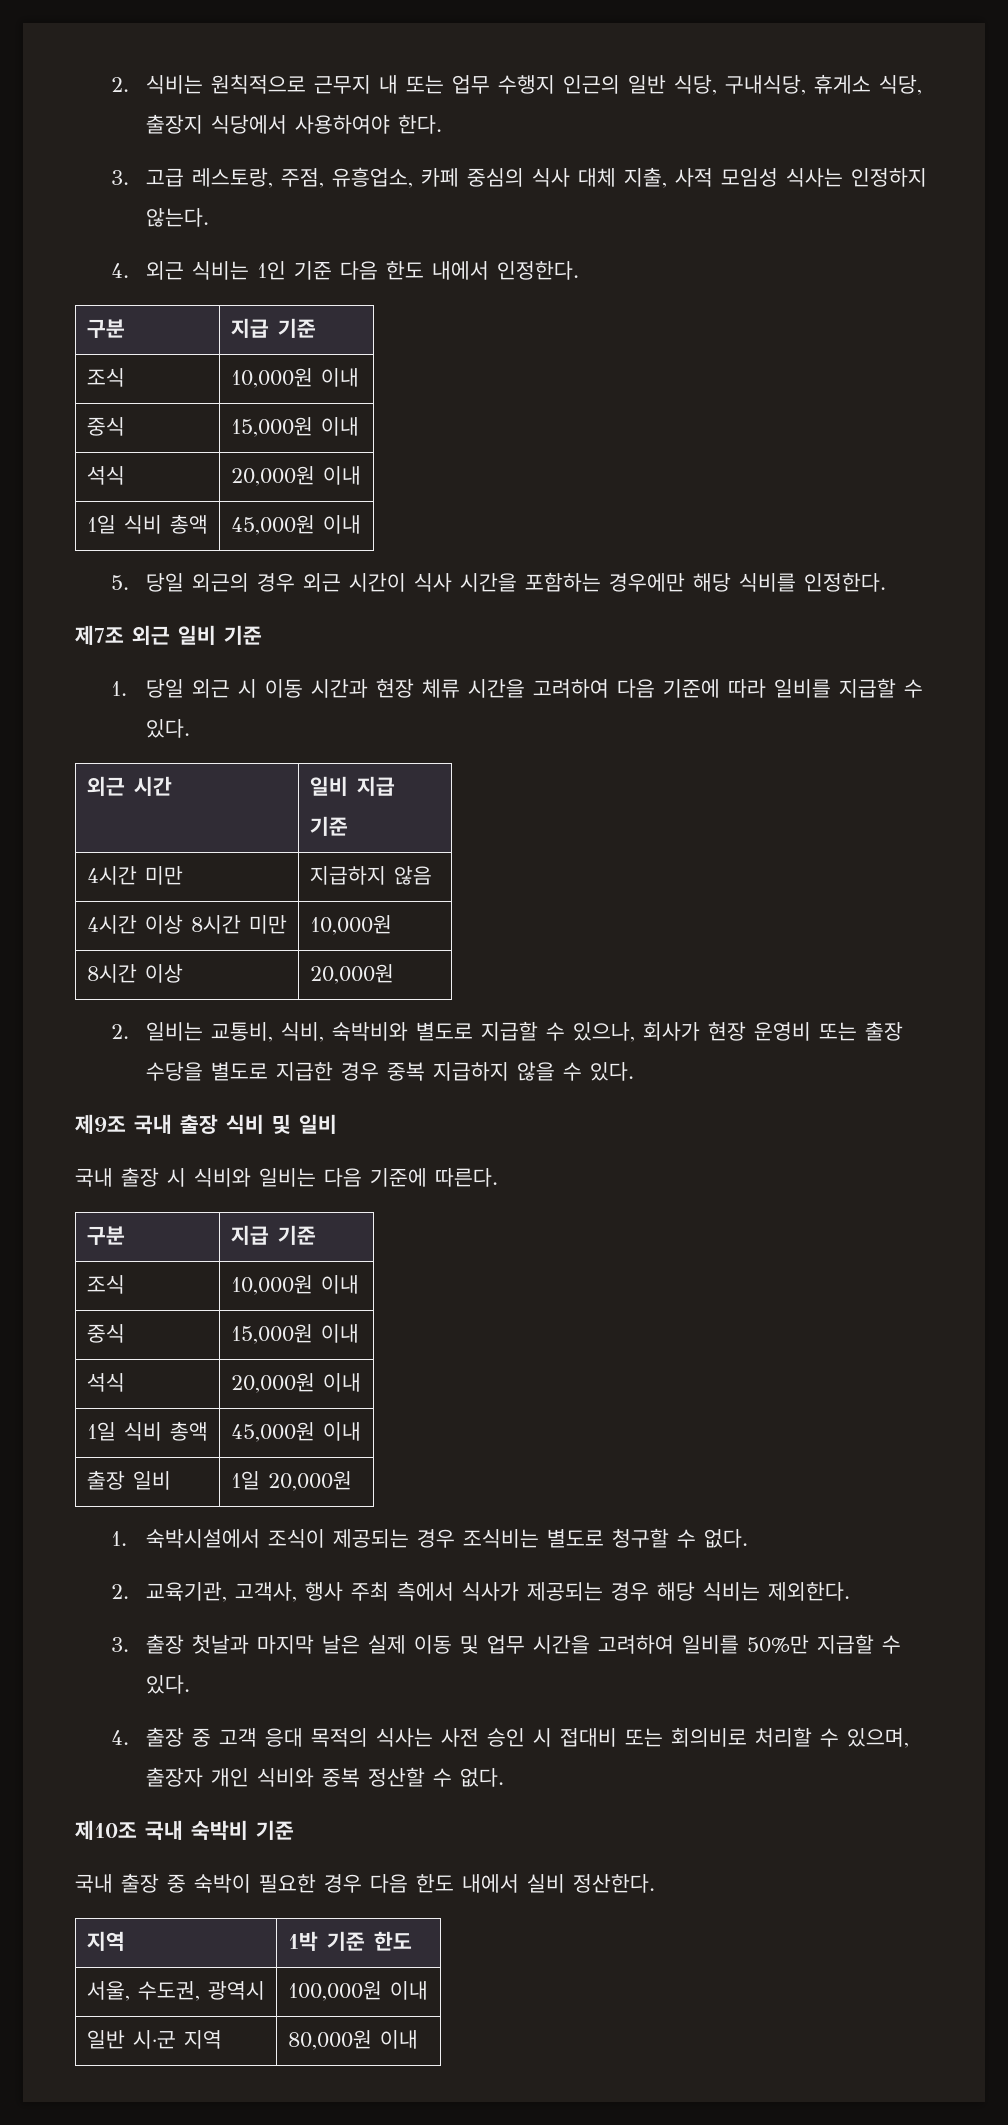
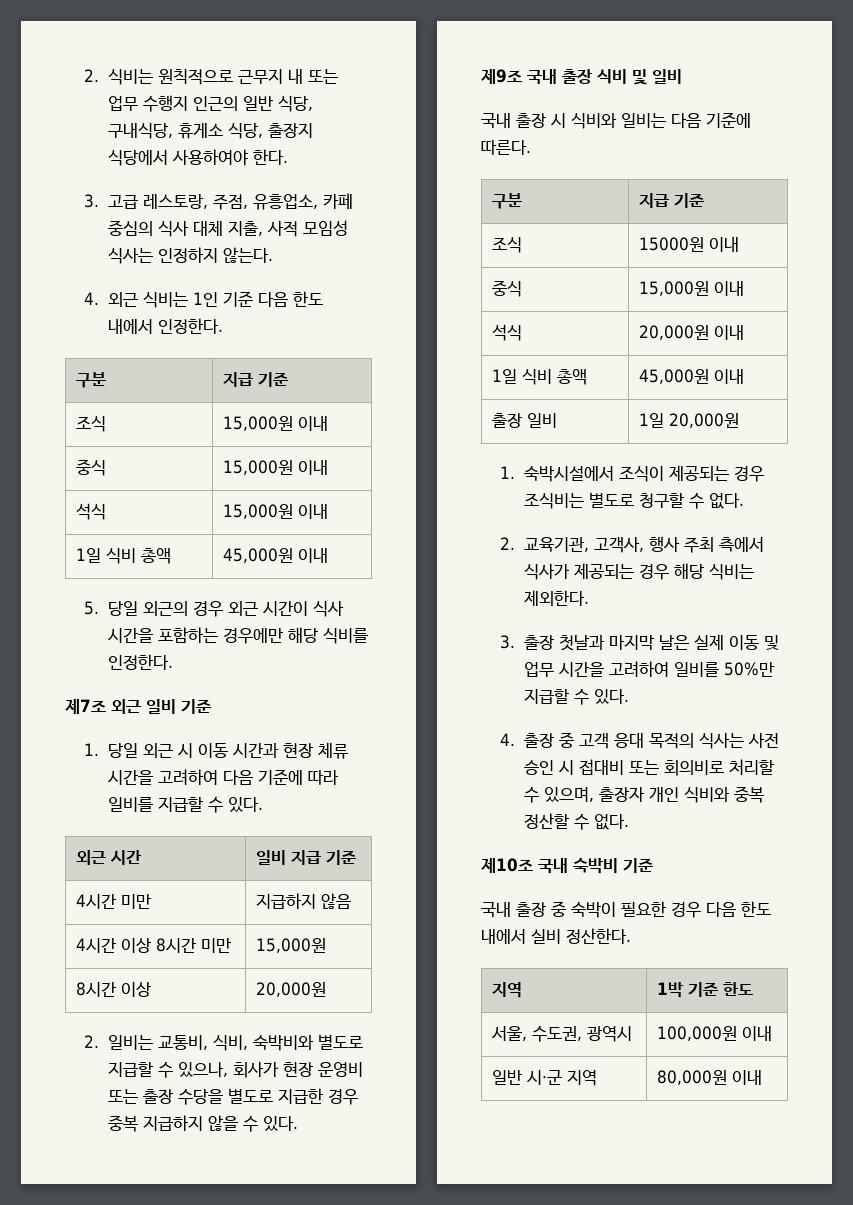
[230,368,359,388] [86,417,125,436] [230,417,359,437] [86,466,125,485] [230,466,315,486] 10,000원 이내 // 중식 | 15,000원 이내 // 석식 | 20,000원 -> [223,416,329,431] [76,459,107,476] [223,460,329,475] [76,503,107,520] [223,504,294,519] 15,000원 이내 // 중식 | 15,000원 이내 // 석식 | 15,000원
[309,915,392,935] 10,000원 -> [256,938,327,953] 15,000원
[230,1275,313,1295] 10,000원 -> [639,237,705,252] 15000원

